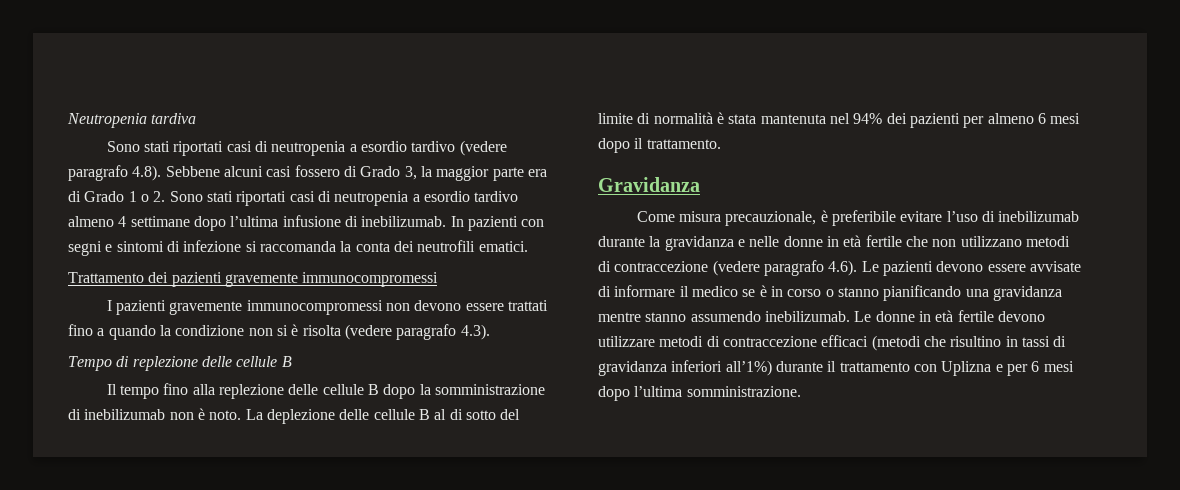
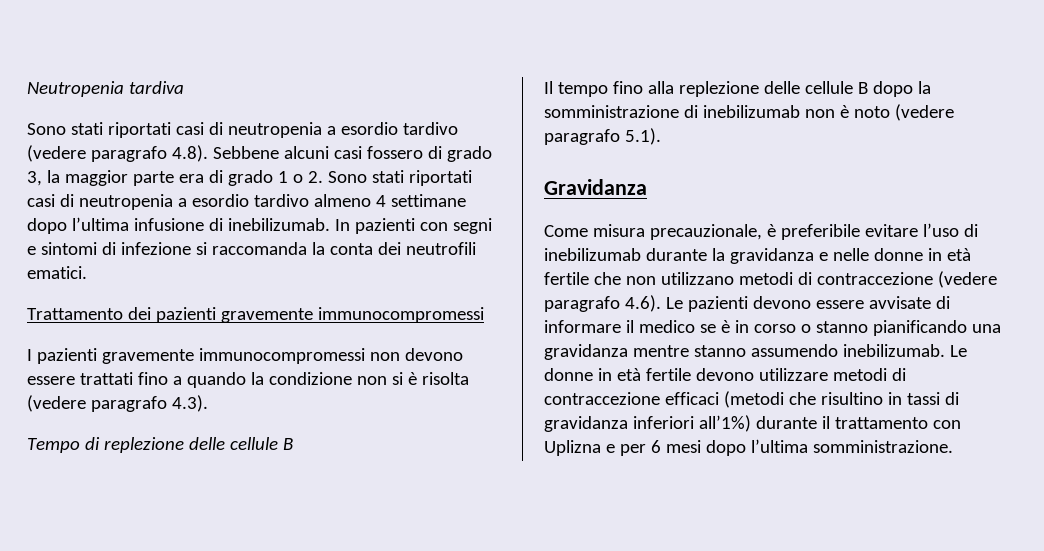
[360,166,401,177] Grado -> [446,146,492,162] grado
[84,191,125,202] Grado -> [227,170,273,186] grado
[209,409,521,424] [598,112,1081,128] [598,138,721,153] noto. La deplezione delle cellule B al di sotto del limite di normalità è stata mantenuta nel 94% dei pazienti per almeno 6 mesi dopo il trattamento. -> [853,104,954,121] [544,128,661,145] noto (vedere paragrafo 5.1).

